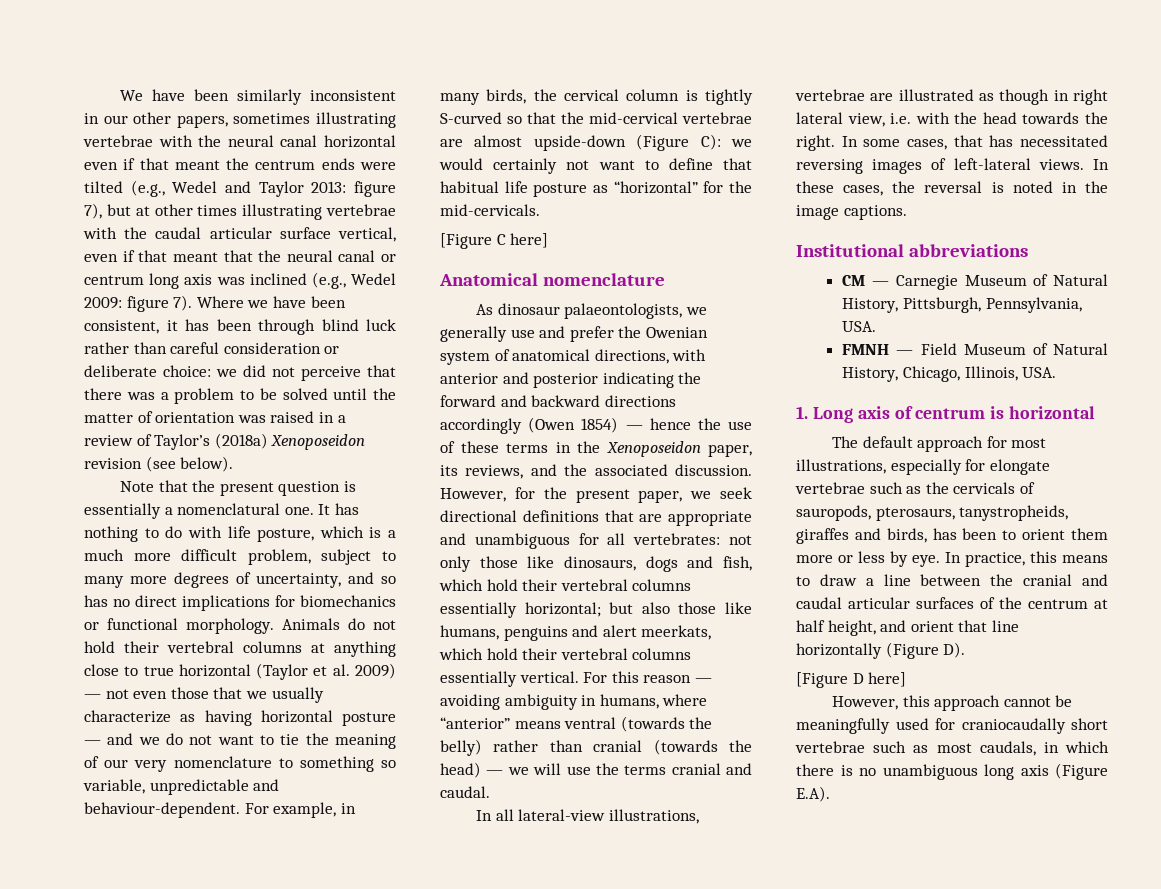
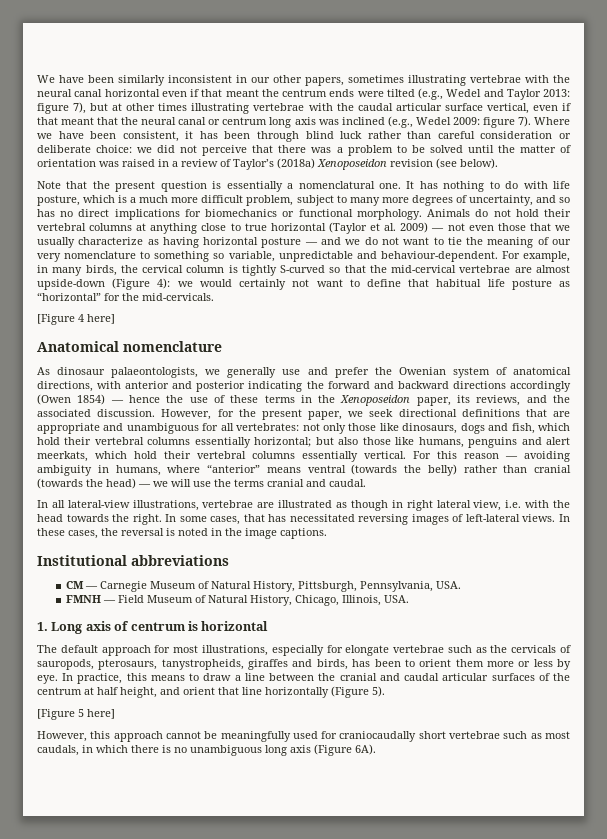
[700,134,721,150] C): -> [157,278,171,289] 4):
[496,234,506,245] C -> [78,314,84,322] 4
[943,642,966,658] [796,672,864,688] D). // [Figure D -> [372,686,385,697] [37,709,84,720] 5). // [Figure 5
[796,786,830,802] E.A). -> [355,744,376,755] 6A).

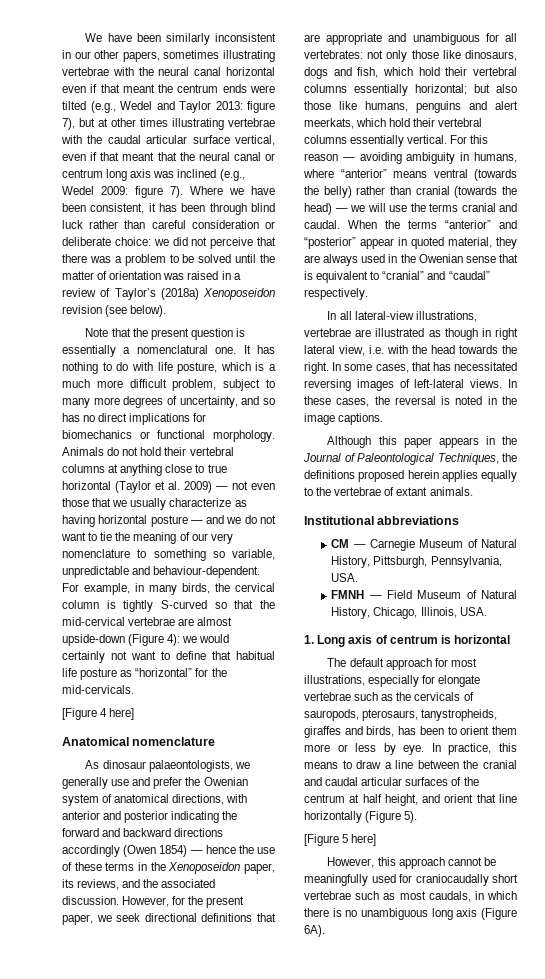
(366, 483) none -> [348,220,517,229] [304,237,517,249] [304,254,518,266] [304,271,490,283] [304,288,368,300] When the terms “anterior” and “posterior” appear in quoted material, they are always used in the Owenian sense that is equivalent to “cranial” and “caudal” respectively.
(327, 533) none -> [327,436,517,448] [303,453,517,465] [304,470,517,482] [304,487,473,496] // Although this paper appears in the Journal of Paleontological Techniques, the definitions proposed herein applies equally to the vertebrae of extant animals.

